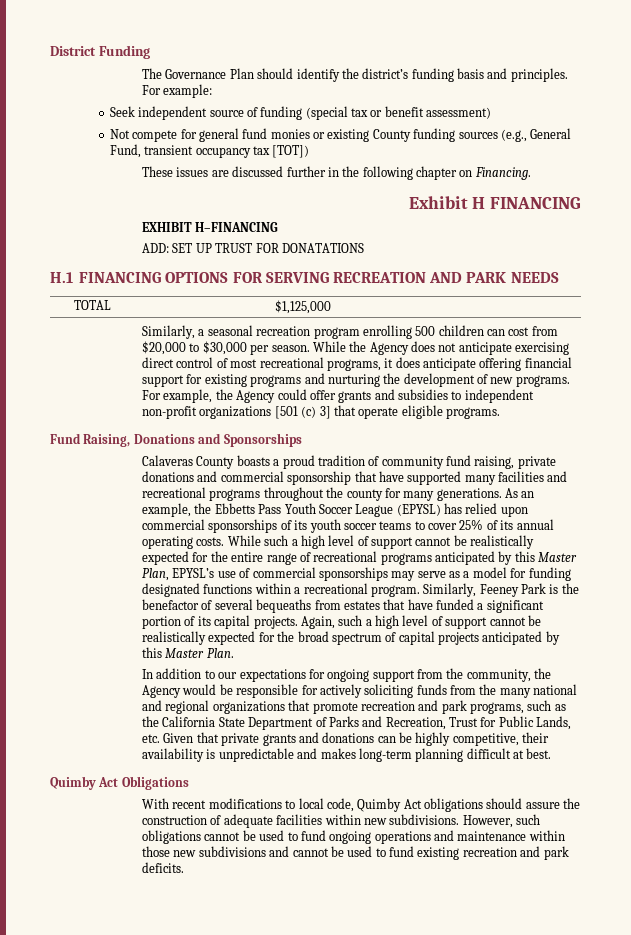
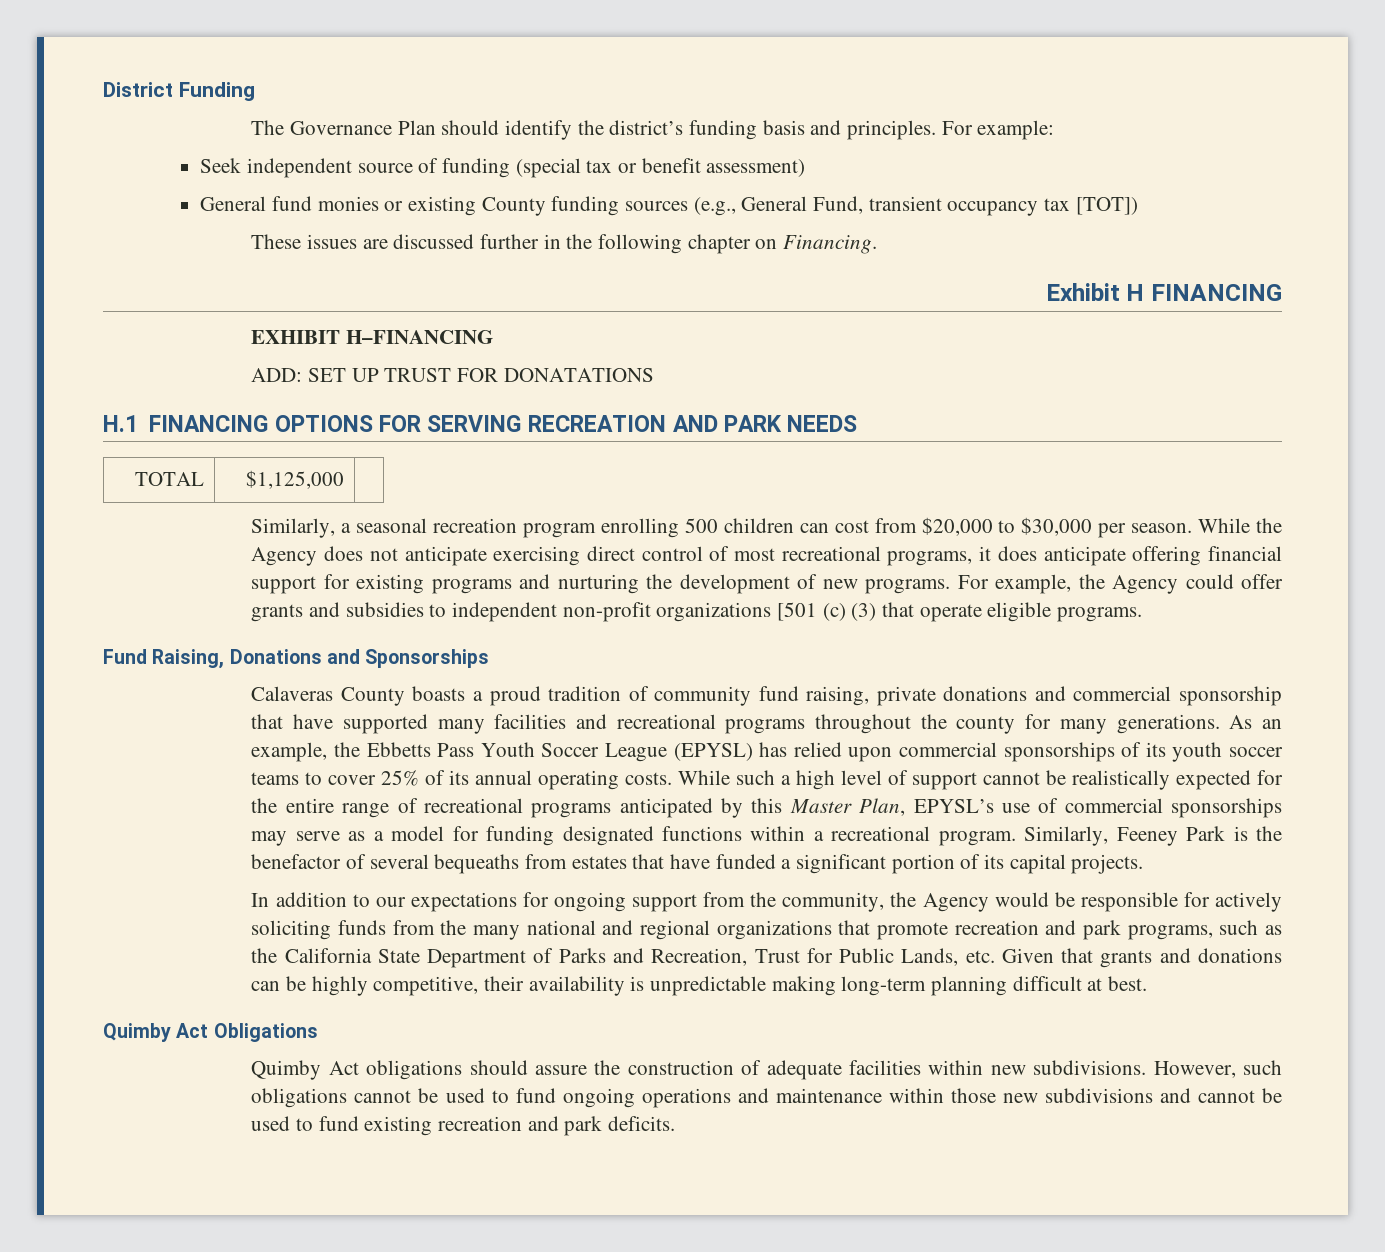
[109,128,239,142] Not compete for general -> [200,196,267,211] General
[319,406,331,419] 3] -> [851,603,877,621] (3)
[300,615,541,629] [142,631,560,645] [142,647,234,658] Again, such a high level of support cannot be realistically expected for the broad spectrum of capital projects anticipated by this Master Plan. -> (1144, 864) none
[221,733,260,746] private -> (1094, 955) none
[297,748,356,759] and makes -> [771,976,836,996] making
[142,798,354,812] With recent modifications to local code, -> (318, 1032) none

